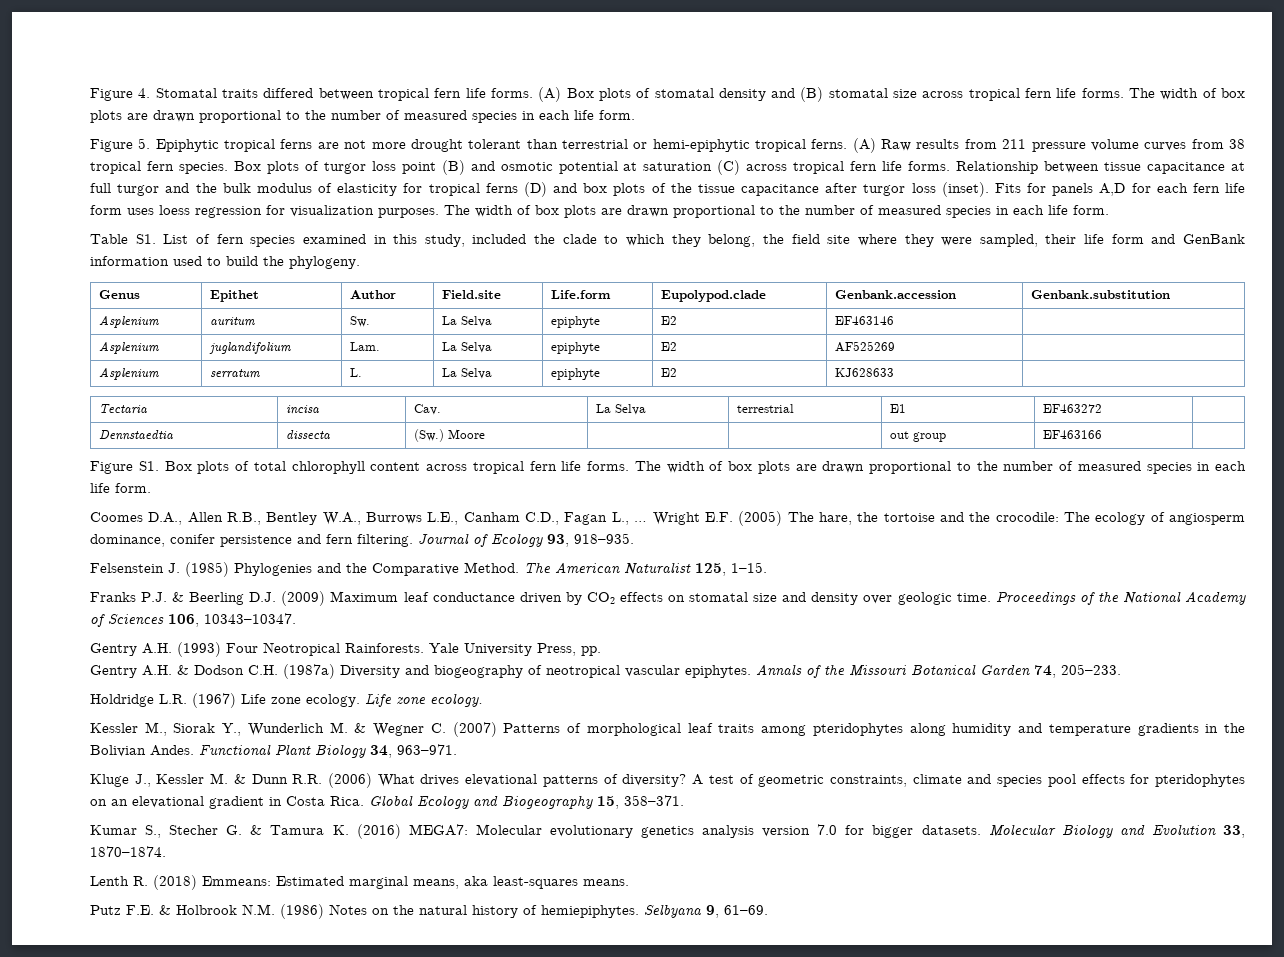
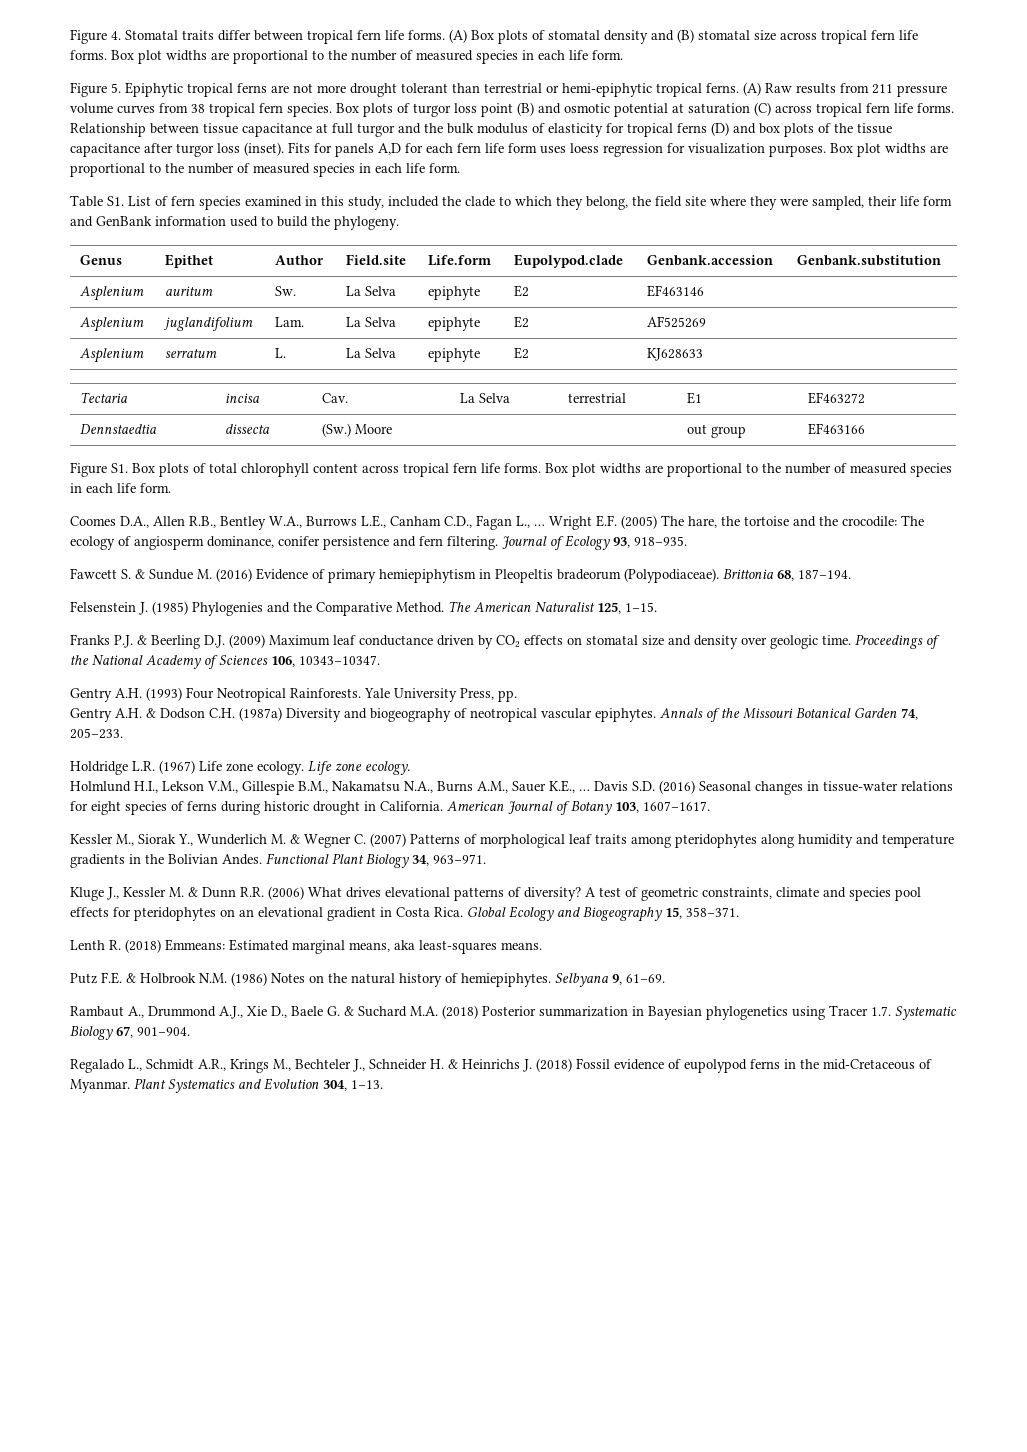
[263,88,314,98] differed -> [218,30,251,41] differ
[1129,88,1245,100] [90,110,195,123] The width of box plots are drawn -> [111,50,229,64] Box plot widths are
[444,205,669,218] The width of box plots are drawn -> [830,143,948,157] Box plot widths are
[634,461,865,474] The width of box plots are drawn -> [545,463,663,477] Box plot widths are
(634, 538) none -> [70,568,851,583] // Fawcett S. & Sundue M. (2016) Evidence of primary hemiepiphytism in Pleopeltis bradeorum (Polypodiaceae). Brittonia 68, 187–194.
(483, 700) none -> [70,780,953,795] [70,801,710,815] // Holmlund H.I., Lekson V.M., Gillespie B.M., Nakamatsu N.A., Burns A.M., Sauer K.E., … Davis S.D. (2016) Seasonal changes in tissue-water relations for eight species of ferns during historic drought in California. American Journal of Botany 103, 1607–1617.
[90,824,1245,839] [90,846,166,857] // Kumar S., Stecher G. & Tamura K. (2016) MEGA7: Molecular evolutionary genetics analysis version 7.0 for bigger datasets. Molecular Biology and Evolution 33, 1870–1874. -> (739, 912) none
(768, 910) none -> [70,1005,957,1020] [70,1026,190,1040] [70,1058,932,1073] [70,1078,383,1093] // Rambaut A., Drummond A.J., Xie D., Baele G. & Suchard M.A. (2018) Posterior summarization in Bayesian phylogenetics using Tracer 1.7. Systematic Biology 67, 901–904. // Regalado L., Schmidt A.R., Krings M., Bechteler J., Schneider H. & Heinrichs J. (2018) Fossil evidence of eupolypod ferns in the mid-Cretaceous of Myanmar. Plant Systematics and Evolution 304, 1–13.

